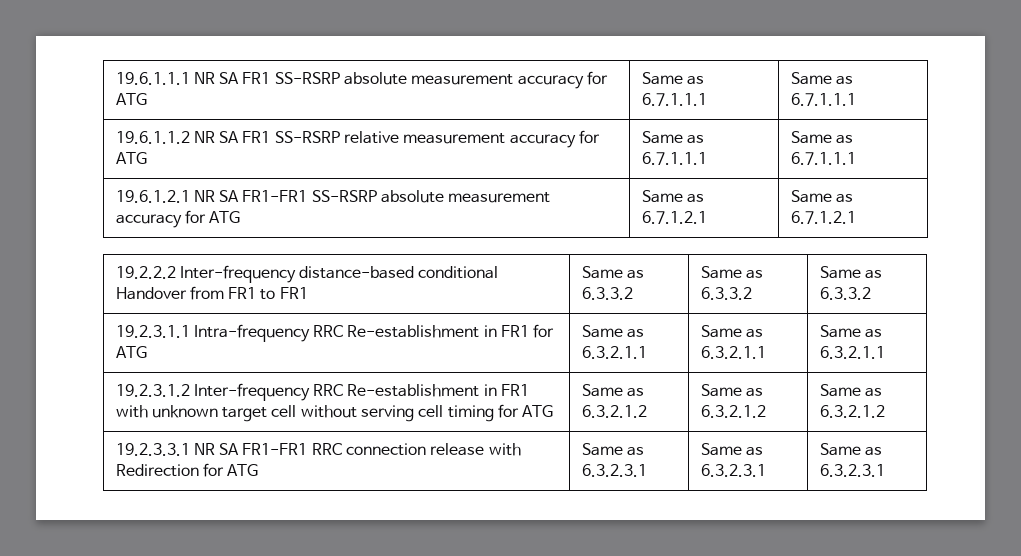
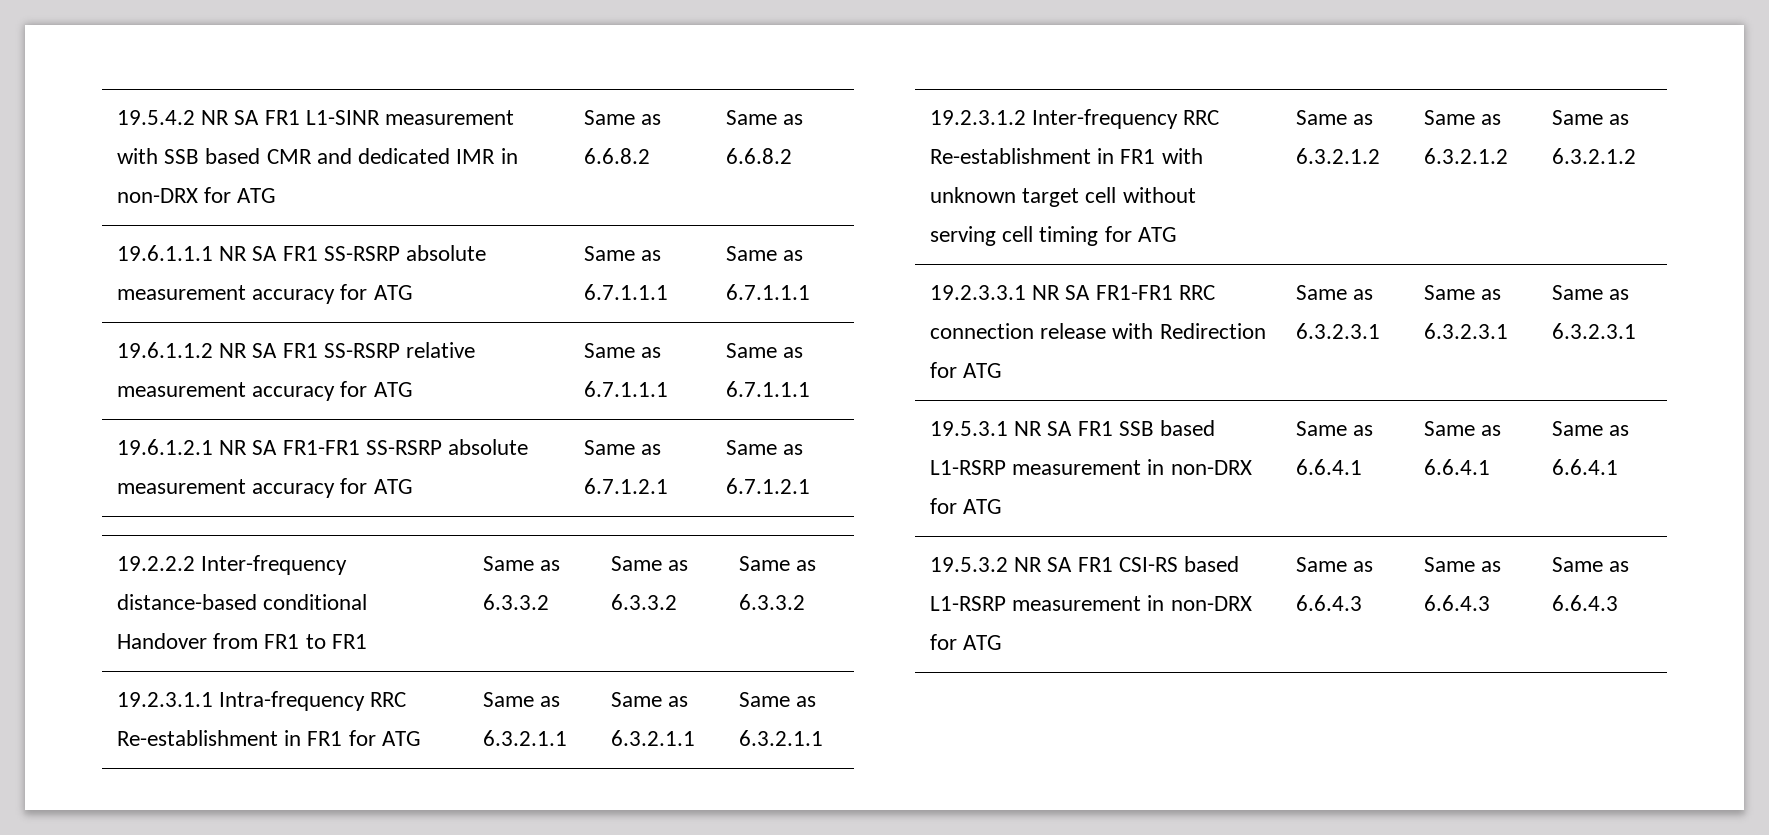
(115, 78) none -> [117,110,515,125] [117,148,518,164] [117,187,277,203] [584,110,662,125] [584,148,651,164] [726,110,804,125] [726,148,793,164] 19.5.4.2 NR SA FR1 L1-SINR measurement with SSB based CMR and dedicated IMR in non-DRX for ATG | Same as 6.6.8.2 | Same as 6.6.8.2 //
(885, 470) none -> [930,420,1216,436] [930,459,1252,475] [930,498,1003,514] [1296,421,1374,436] [1296,459,1363,475] [1424,421,1502,436] [1424,459,1491,475] [1552,421,1630,436] [1552,459,1619,475] [930,556,1240,572] [930,595,1252,611] [930,634,1003,650] [1296,557,1374,572] [1296,595,1363,611] [1424,557,1502,572] [1424,595,1491,611] [1552,557,1630,572] [1552,595,1619,611] // 19.5.3.1 NR SA FR1 SSB based L1-RSRP measurement in non-DRX for ATG | Same as 6.6.4.1 | Same as 6.6.4.1 | Same as 6.6.4.1 // 19.5.3.2 NR SA FR1 CSI-RS based L1-RSRP measurement in non-DRX for ATG | Same as 6.6.4.3 | Same as 6.6.4.3 | Same as 6.6.4.3

